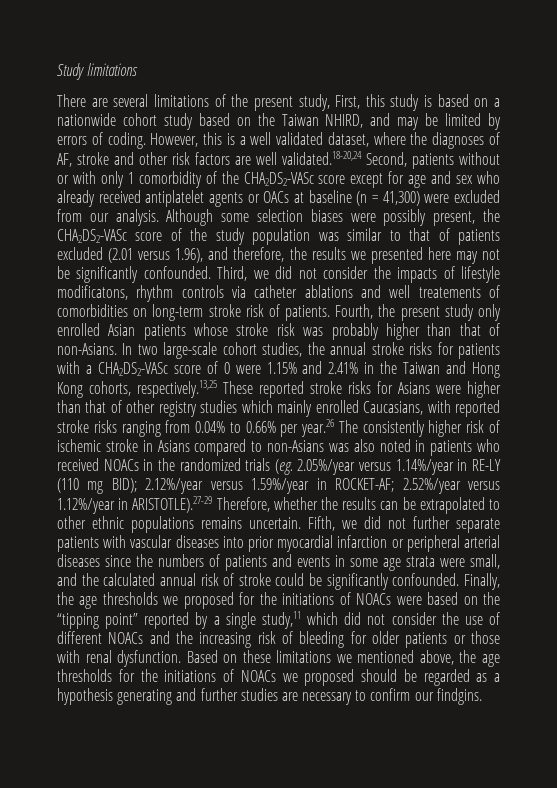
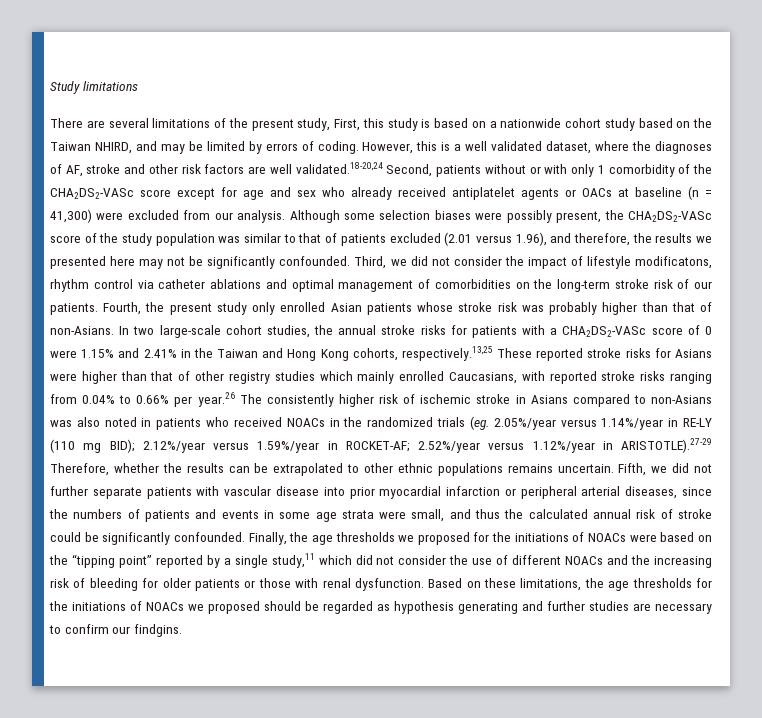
[397,267,438,283] impacts -> [527,257,567,269] impact
[181,285,224,298] controls -> [93,279,133,289] control
[389,285,481,298] well treatements -> [291,279,414,292] optimal management
(148, 312) none -> [533,279,553,289] the
(280, 310) none -> [694,281,712,289] our
[175,535,219,548] diseases -> [275,486,319,496] disease
[57,554,100,567] diseases -> [625,486,678,499] diseases,
(77, 579) none -> [475,509,501,519] thus
[276,650,454,665] limitations we mentioned above, -> [520,578,582,591] limitations,
[494,673,500,682] a -> (390, 607) none

